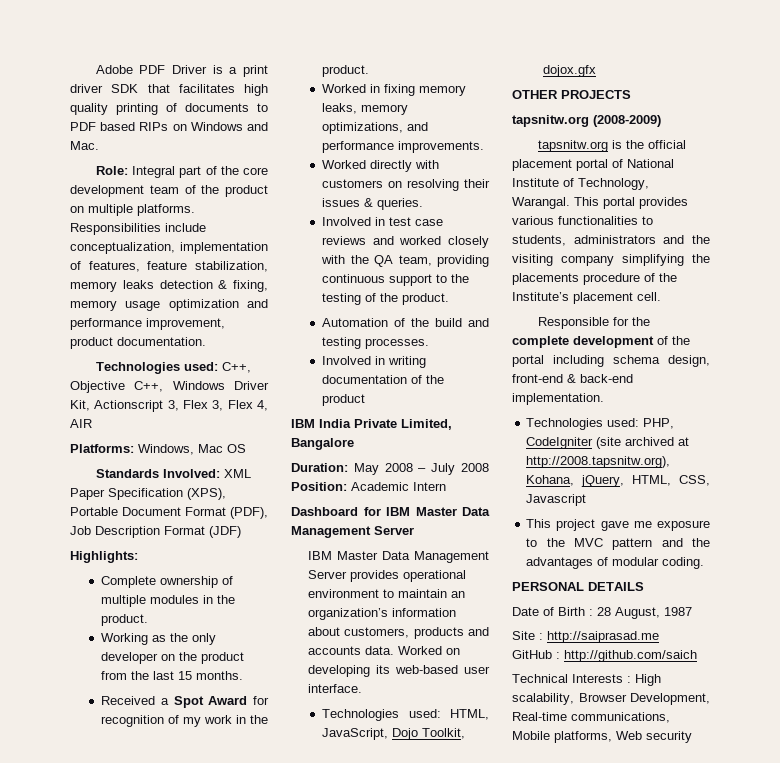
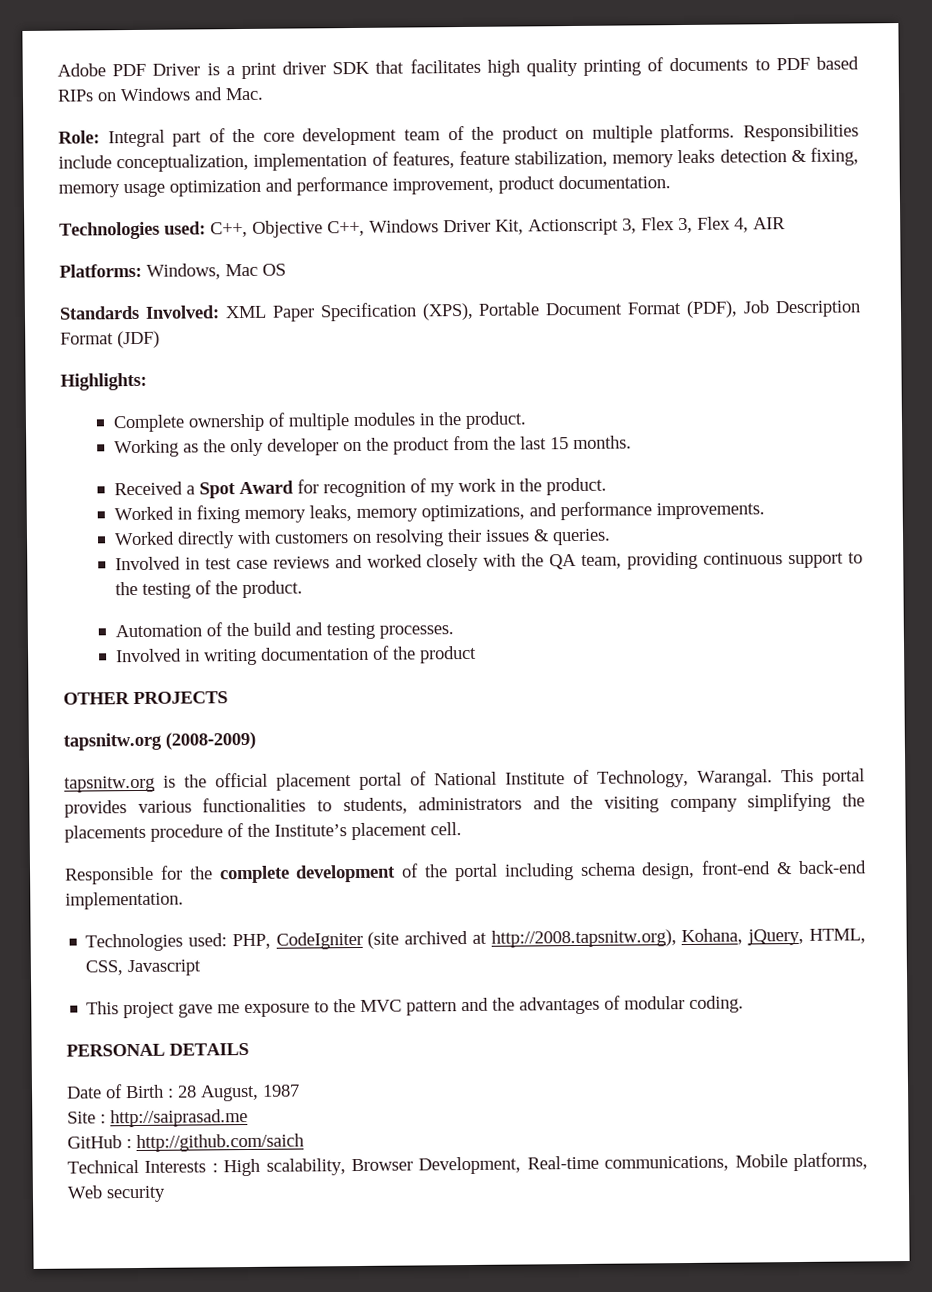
[291,419,452,430] [291,438,354,450] [291,463,489,475] [291,482,446,491] [291,507,490,516] [291,526,414,538] [307,551,489,563] [307,570,466,582] [307,589,465,598] [307,608,456,620] [307,627,489,639] [307,646,460,655] [307,665,490,677] [307,684,362,693] [321,709,489,721] [321,728,465,740] [542,65,596,77] // IBM India Private Limited, Bangalore // Duration: May 2008 – July 2008 Position: Academic Intern // Dashboard for IBM Master Data Management Server // IBM Master Data Management Server provides operational environment to maintain an organization’s information about customers, products and accounts data. Worked on developing its web-based user interface. // Technologies used: HTML, JavaScript, Dojo Toolkit, dojox.gfx -> (477, 654) none

